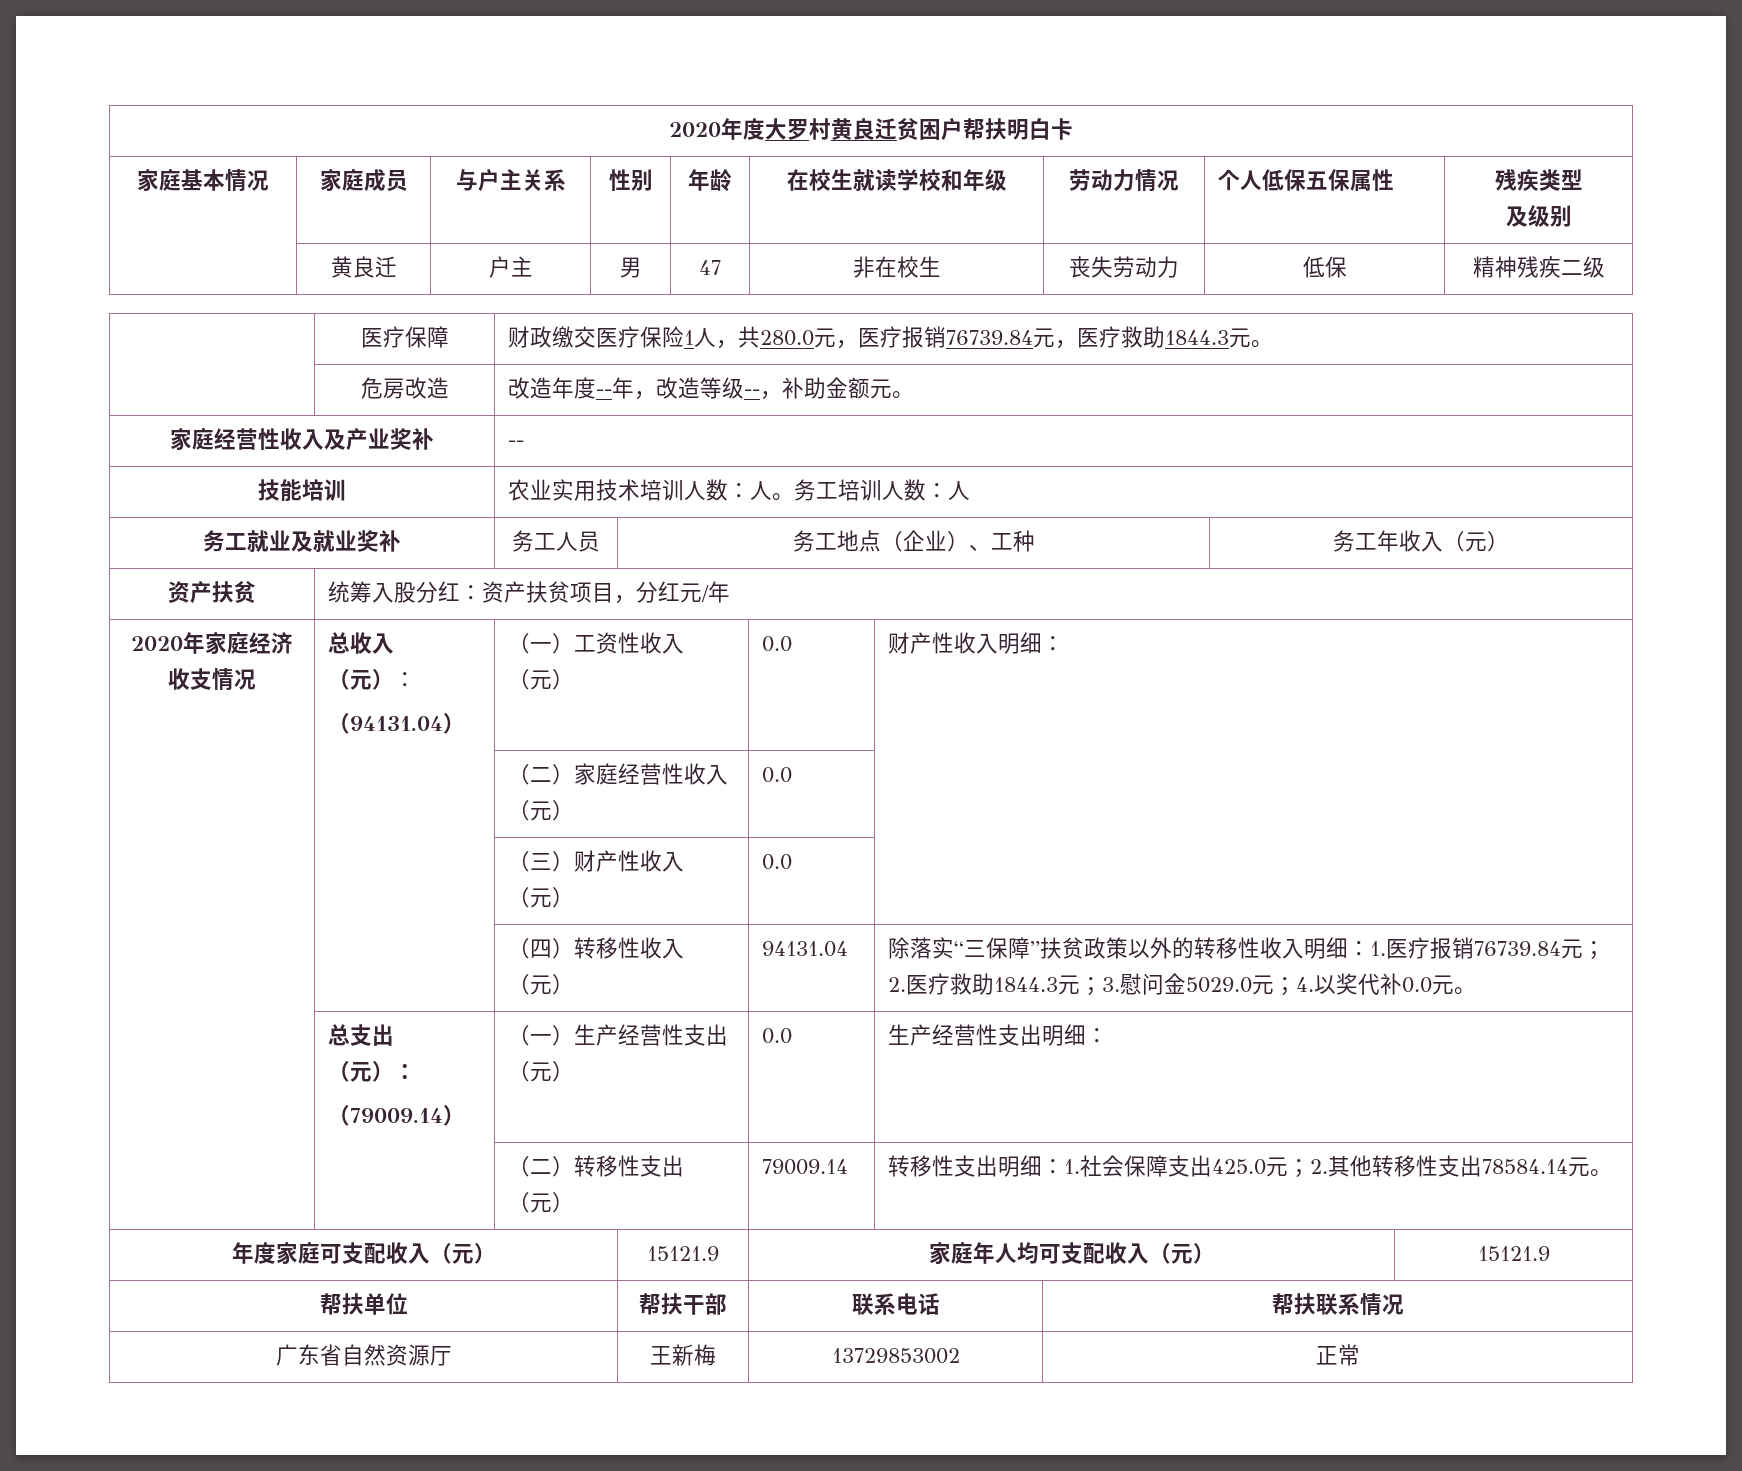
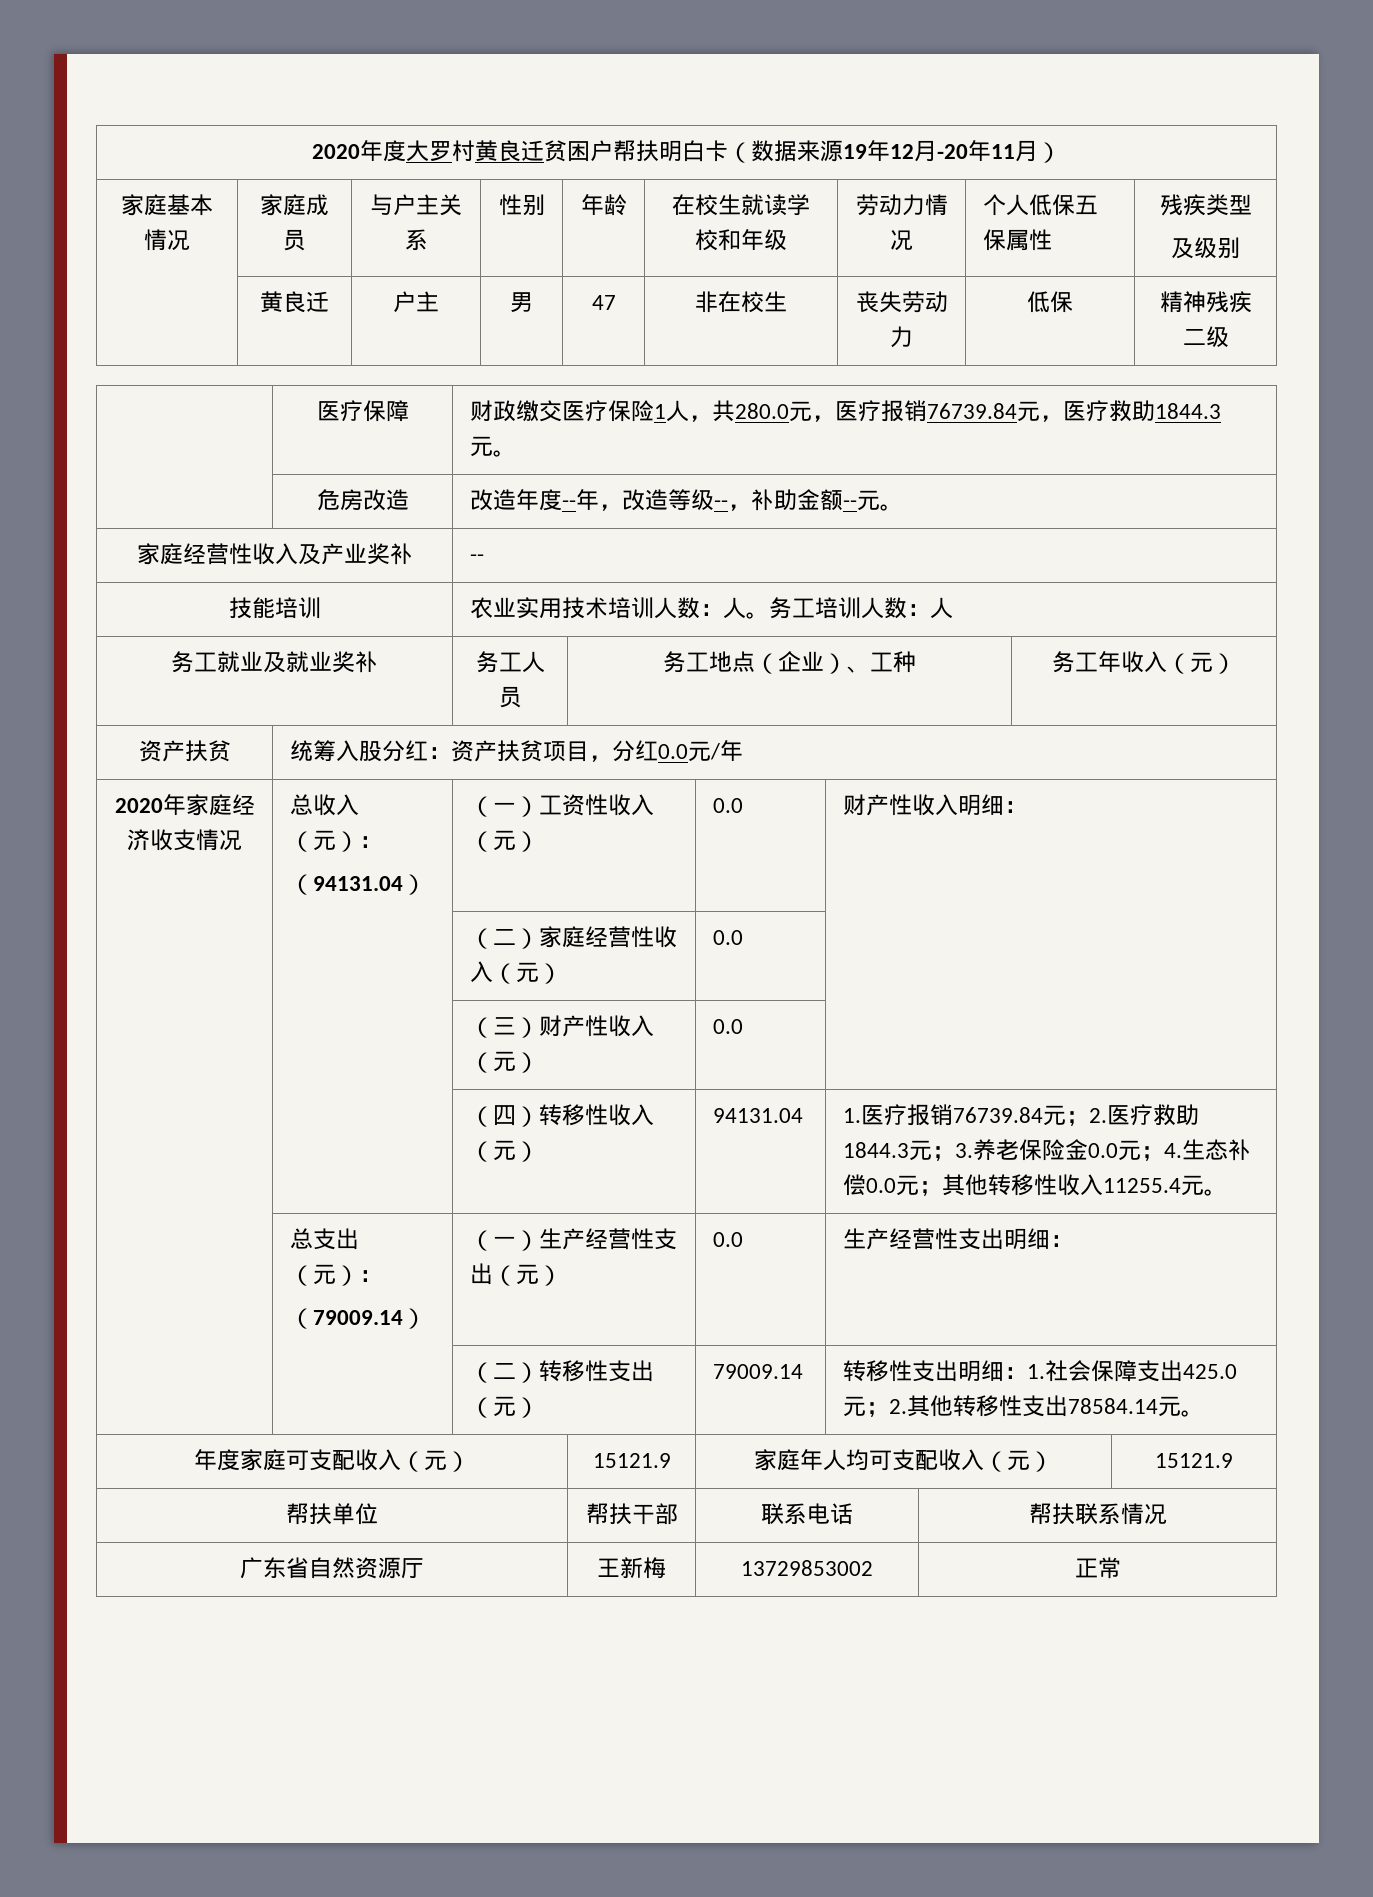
(1073, 129) none -> [728,140,1061,163] （数据来源19年12月-20年11月）
(871, 388) none -> [842,500,857,508] --
(681, 591) none -> [657,744,688,759] 0.0
[888,937,1371,959] 除落实“三保障”扶贫政策以外的转移性收入明细： -> (803, 1115) none
[1120,973,1433,996] 慰问金5029.0元；4.以奖代补0.0 -> [972,1139,1251,1161] [842,1174,1181,1196] 养老保险金0.0元；4.生态补偿0.0元；其他转移性收入11255.4

